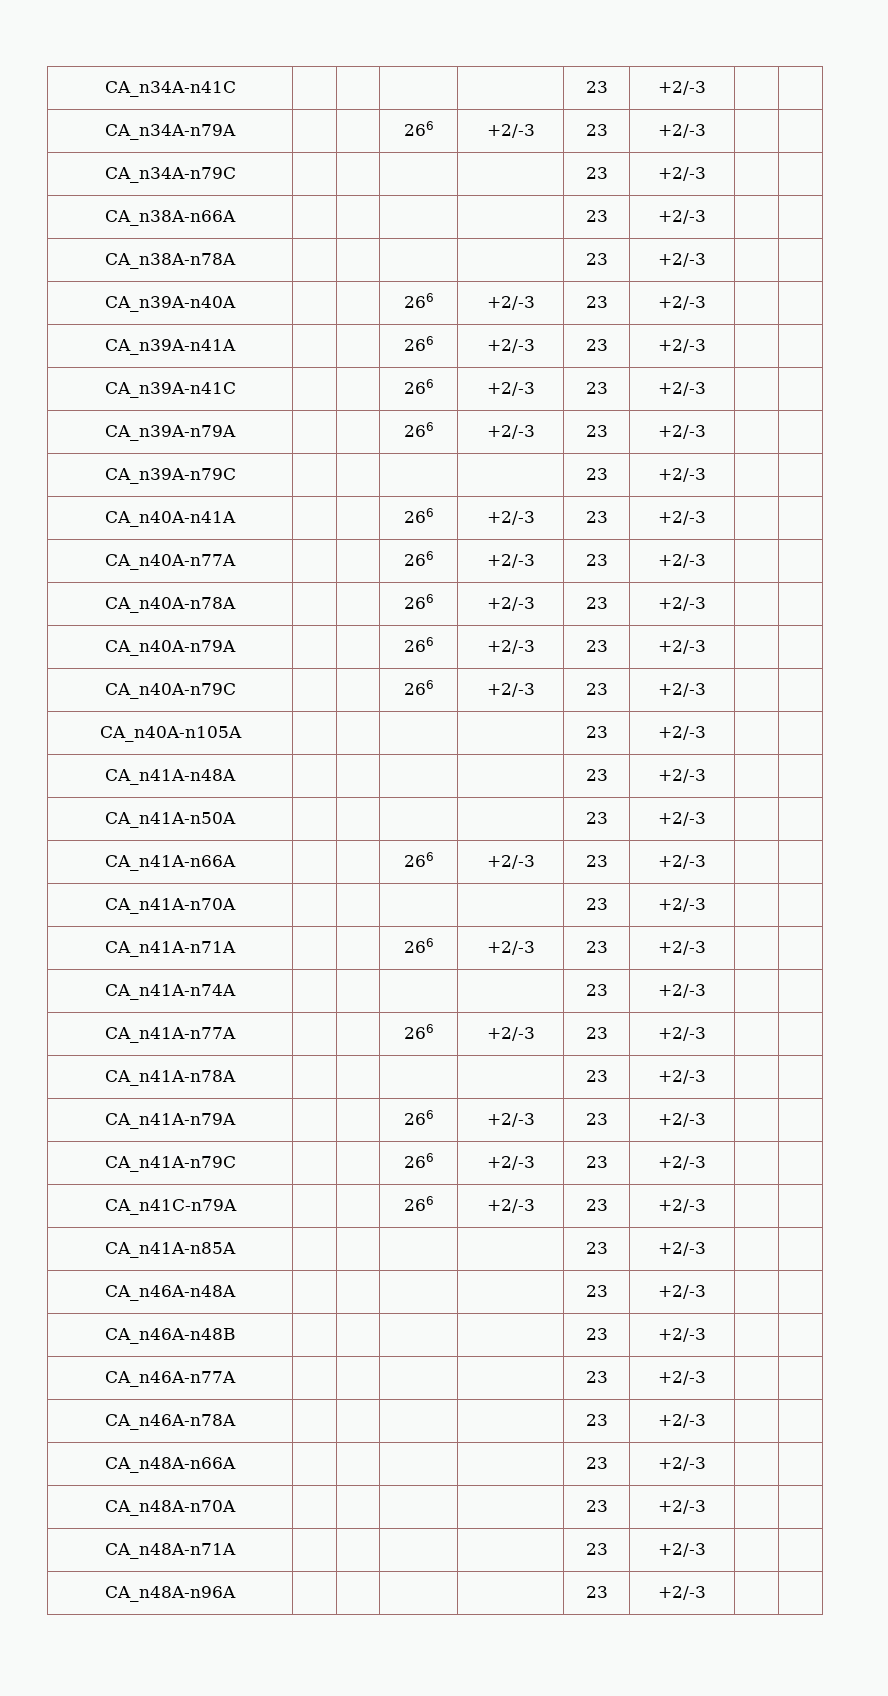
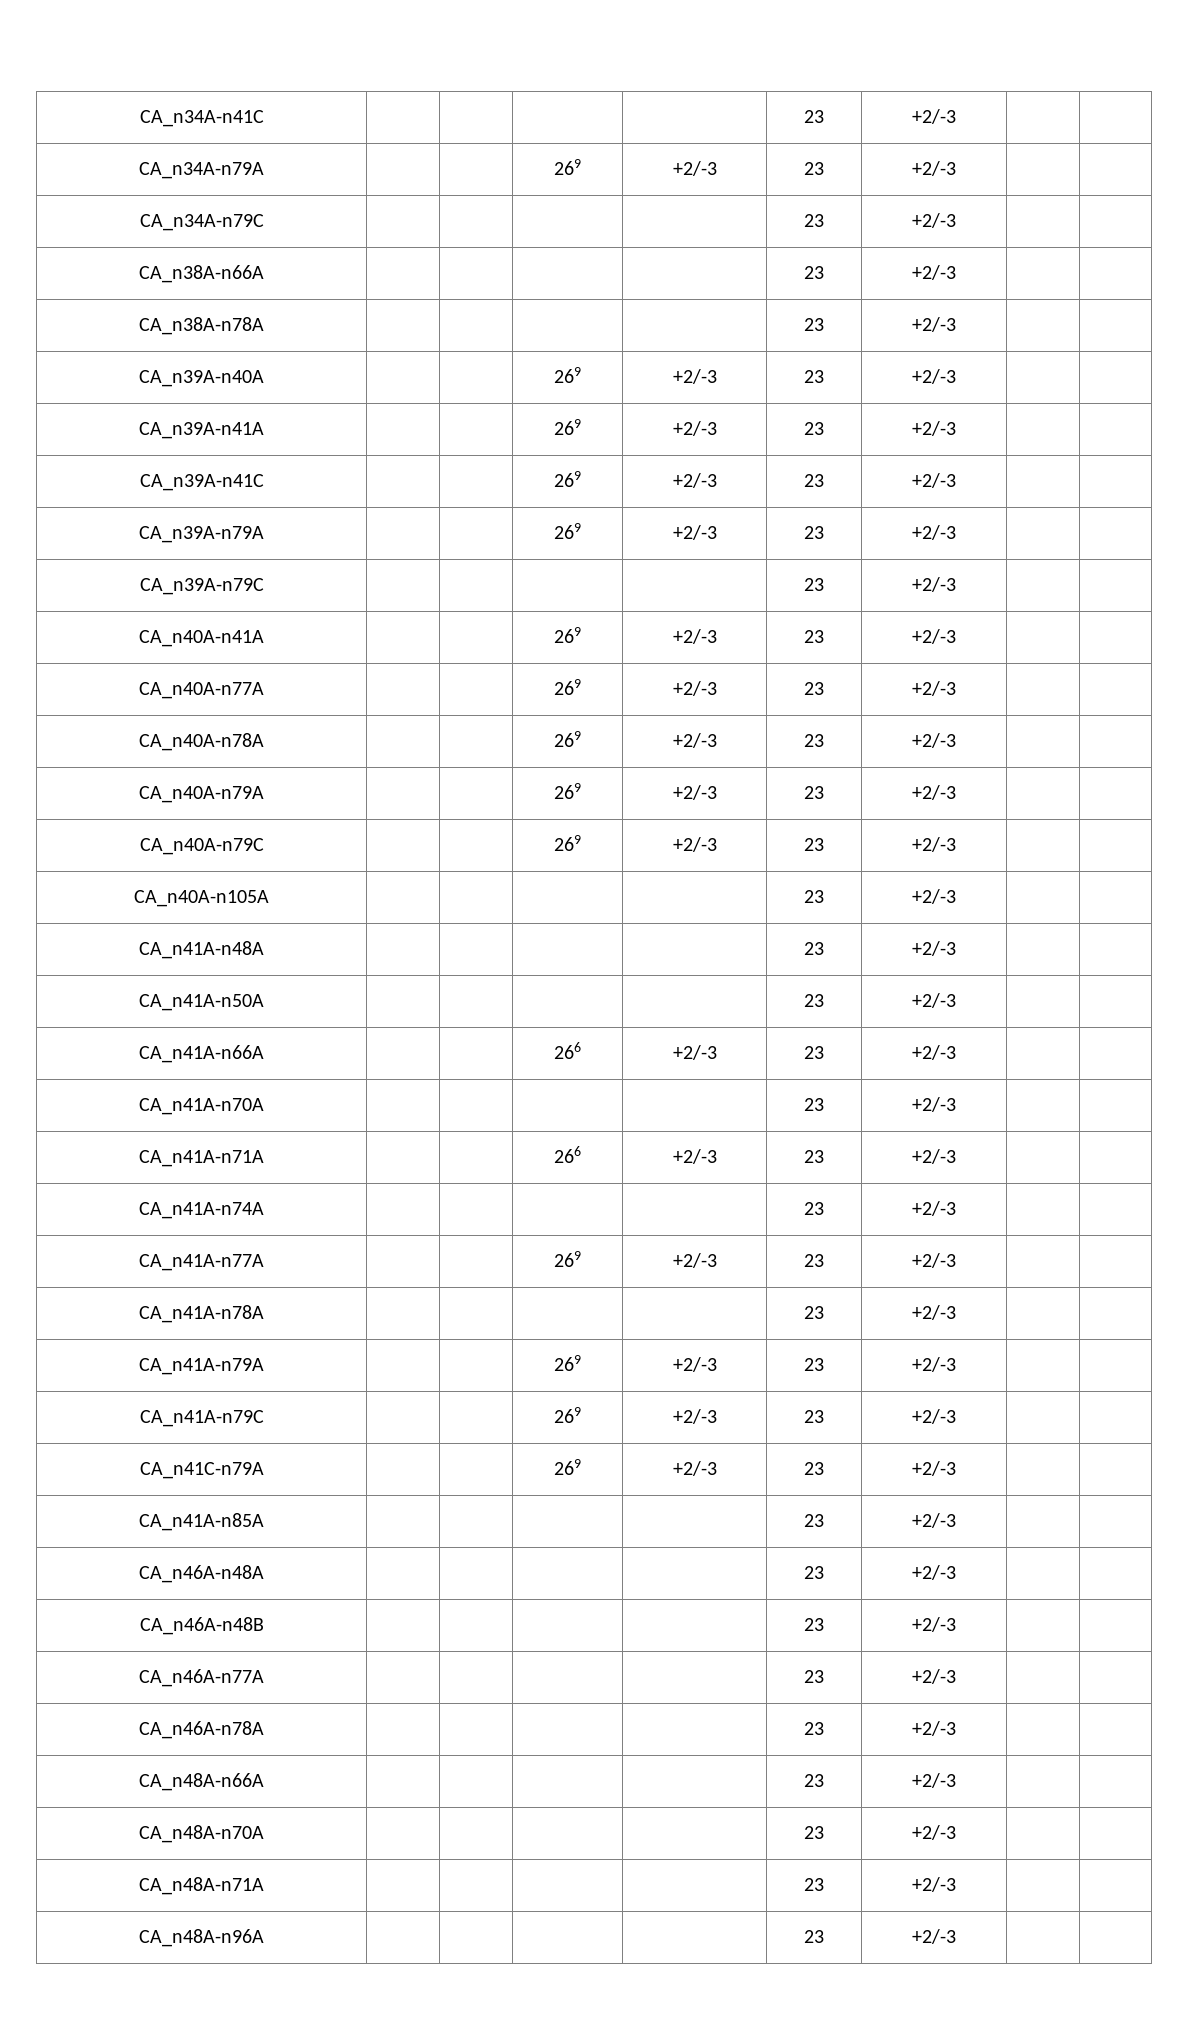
[403,121,434,136] 266 -> [554,159,581,175] 269
[403,293,434,308] 266 -> [554,367,581,383] 269
[403,336,434,351] 266 -> [554,419,581,435] 269
[403,379,434,394] 266 -> [554,471,581,487] 269
[403,422,434,437] 266 -> [554,523,581,539] 269
[403,508,434,523] 266 -> [554,627,581,643] 269
[403,551,434,566] 266 -> [554,679,581,695] 269
[403,594,434,609] 266 -> [554,731,581,747] 269
[403,637,434,652] 266 -> [554,783,581,799] 269
[403,680,434,695] 266 -> [554,835,581,851] 269
[403,1024,434,1039] 266 -> [554,1251,581,1267] 269
[403,1110,434,1125] 266 -> [554,1355,581,1371] 269
[403,1153,434,1168] 266 -> [554,1407,581,1423] 269
[403,1196,434,1211] 266 -> [554,1459,581,1475] 269

